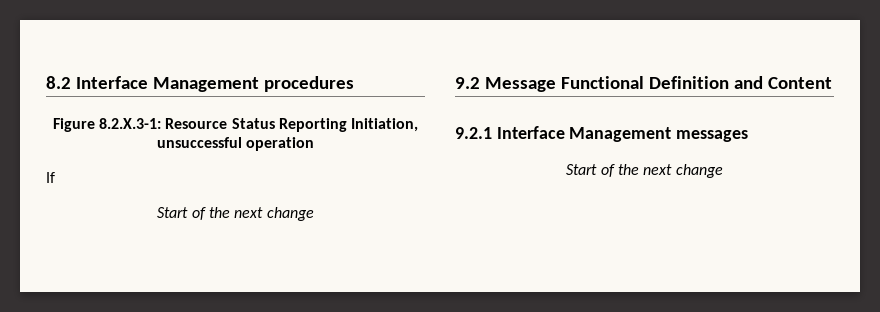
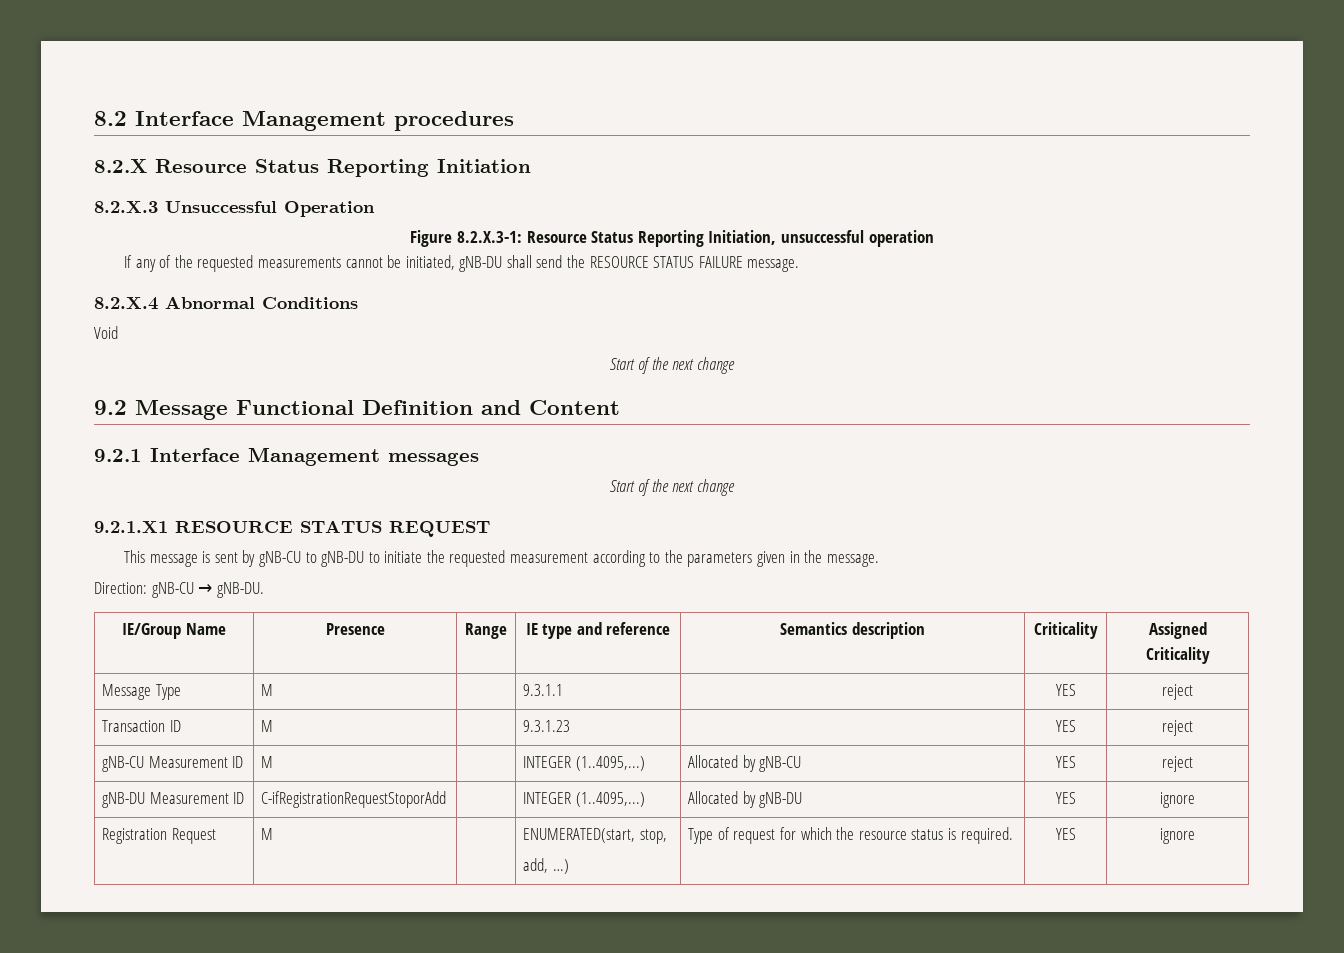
(354, 84) none -> [94,159,531,177] [94,201,375,217] // 8.2.X Resource Status Reporting Initiation // 8.2.X.3 Unsuccessful Operation
(55, 177) none -> [135,255,800,272] [94,296,358,310] [94,326,118,339] any of the requested measurements cannot be initiated, gNB-DU shall send the RESOURCE STATUS FAILURE message. // 8.2.X.4 Abnormal Conditions // Void
(723, 171) none -> [94,520,490,537] [124,550,879,567] [94,582,264,598] [122,623,226,639] [325,623,385,635] [465,623,507,639] [525,622,671,639] [780,622,925,639] [1033,622,1098,639] [1148,622,1207,639] [1145,647,1210,664] [102,684,181,700] [261,684,274,696] [523,684,564,696] [1055,684,1076,696] [1162,684,1193,700] [102,720,181,732] [261,720,274,732] [523,720,571,732] [1055,720,1076,732] [1162,720,1193,736] [102,756,244,772] [261,756,274,768] [523,756,645,771] [688,755,802,772] [1055,756,1076,768] [1162,756,1193,772] [102,792,245,808] [261,791,447,808] [523,792,645,807] [688,791,803,808] [1055,792,1076,804] [1160,792,1195,808] [102,828,216,844] [261,828,274,840] [523,828,667,844] [523,858,569,874] [688,827,1013,844] [1055,828,1076,840] [1160,828,1195,844] // 9.2.1.X1 RESOURCE STATUS REQUEST // This message is sent by gNB-CU to gNB-DU to initiate the requested measurement according to the parameters given in the message. // Direction: gNB-CU → gNB-DU. // IE/Group Name | Presence | Range | IE type and reference | Semantics description | Criticality | Assigned Criticality // Message Type | M | | 9.3.1.1 | | YES | reject // Transaction ID | M | | 9.3.1.23 | | YES | reject // gNB-CU Measurement ID | M | | INTEGER (1..4095,...) | Allocated by gNB-CU | YES | reject // gNB-DU Measurement ID | C-ifRegistrationRequestStoporAdd | | INTEGER (1..4095,...) | Allocated by gNB-DU | YES | ignore // Registration Request | M | | ENUMERATED(start, stop, // add, …) | Type of request for which the resource status is required. | YES | ignore

